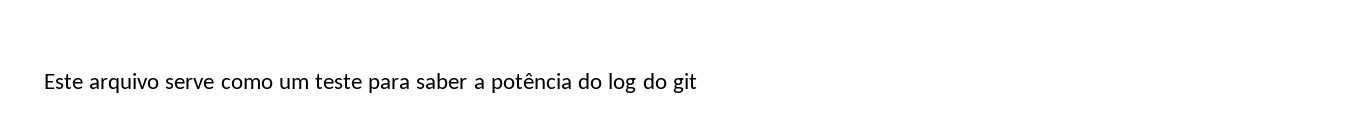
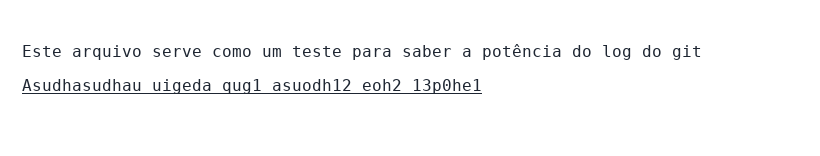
(697, 83) none -> [22,79,482,94] // Asudhasudhau uigeda qug1 asuodh12 eoh2 13p0he1

